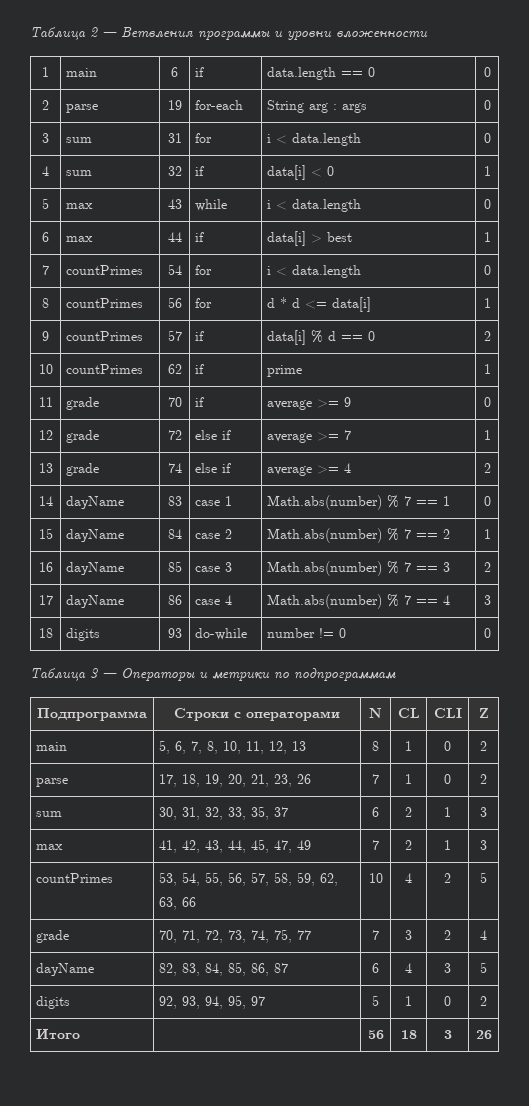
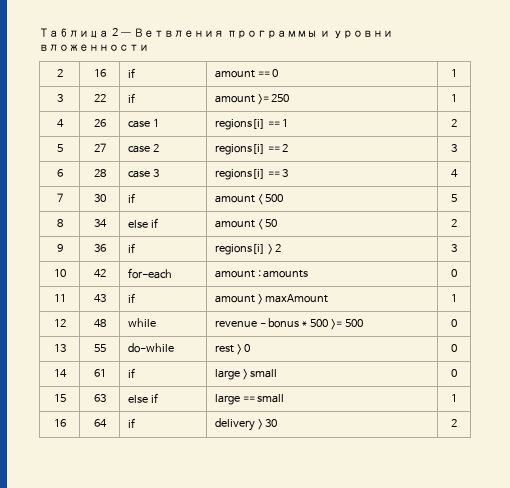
[42,67,49,77] [66,68,98,77] [171,67,178,77] [195,67,205,77] [267,67,376,80] [483,67,491,77] [42,100,49,110] [66,104,99,113] [167,100,182,110] [195,100,244,110] [267,100,368,113] [483,100,491,110] [42,133,49,143] [66,137,93,143] [167,133,182,143] [195,133,213,143] [267,133,362,146] [483,133,491,143] [42,166,49,176] [66,170,93,176] [167,166,182,176] [195,166,205,176] [267,165,335,180] [483,166,491,176] [42,198,49,209] [66,203,94,209] [167,199,182,209] [195,199,228,211] [267,199,362,212] [483,199,491,209] [42,232,49,242] [66,236,94,242] [167,232,182,242] [195,232,205,242] [267,231,353,246] [483,232,491,242] [42,265,49,275] [66,265,144,275] [167,264,182,275] [195,265,213,275] [267,265,362,278] [483,265,491,275] [42,298,49,308] [66,298,144,308] [167,297,182,308] [195,298,213,308] [267,297,372,312] [483,298,491,308] [42,331,49,341] [66,331,144,341] [167,330,182,341] [195,331,205,341] [267,330,376,345] [483,331,491,341] [38,364,53,374] [66,364,144,374] [167,364,182,374] [195,364,205,374] [267,365,303,377] [483,364,491,374] [38,397,53,407] [66,397,100,410] [167,397,182,407] [195,397,205,407] [267,397,352,410] [483,397,491,407] [38,430,53,440] [66,430,100,443] [167,430,182,440] [195,430,232,440] [267,430,352,443] [483,430,491,440] [38,463,53,473] [66,463,100,476] [167,463,182,473] [195,463,232,473] [267,463,352,476] [483,463,491,473] [38,496,53,506] [66,496,125,509] [167,496,182,506] [195,496,233,506] [267,495,451,510] [483,496,491,506] [38,528,53,539] [66,529,125,542] [167,529,182,539] [195,529,233,539] [267,528,451,543] [483,529,491,539] [38,562,53,572] [66,562,125,575] [167,561,182,572] [195,562,233,572] [267,561,451,576] [483,562,491,572] [38,595,53,605] [66,595,125,608] [167,595,182,605] [195,595,233,605] [267,594,451,609] [483,595,491,605] [38,628,53,638] [66,628,101,641] [167,628,182,638] [195,628,248,640] [267,628,347,638] [483,628,491,638] [30,668,396,682] [37,708,147,721] [174,708,340,721] [369,708,382,718] [397,708,420,718] [433,708,462,718] [478,708,489,718] [36,742,68,751] [159,740,307,754] [372,741,379,751] [405,741,412,751] [444,741,451,751] [480,741,487,751] [36,778,69,787] [159,774,312,787] [372,774,379,784] [405,774,412,784] [444,774,451,784] [480,774,487,784] [36,811,63,817] [159,806,289,820] [372,807,379,817] [405,807,412,817] [444,807,451,817] [480,807,487,817] [36,844,64,850] [159,839,312,853] [372,840,379,850] [405,840,412,850] [444,840,451,850] [480,840,487,850] [36,873,114,883] [159,872,339,886] [159,897,197,910] [368,873,383,883] [405,873,412,883] [444,873,451,883] [480,872,487,883] [36,930,70,943] [159,929,312,943] [372,930,379,940] [405,930,412,940] [444,930,451,940] [480,930,487,940] [36,963,95,976] [159,962,289,976] [372,963,379,973] [405,963,412,973] [444,963,451,973] [480,962,487,973] [36,996,71,1009] [159,995,266,1009] [372,995,379,1006] [405,996,412,1006] [444,996,451,1006] [480,996,487,1006] [36,1028,81,1039] [367,1030,384,1039] [400,1030,417,1039] [443,1030,452,1039] [475,1030,492,1039] 1 | main | 6 | if | data.length == 0 | 0 // 2 | parse | 19 | for-each | String arg : args | 0 // 3 | sum | 31 | for | i < data.length | 0 // 4 | sum | 32 | if | data[i] < 0 | 1 // 5 | max | 43 | while | i < data.length | 0 // 6 | max | 44 | if | data[i] > best | 1 // 7 | countPrimes | 54 | for | i < data.length | 0 // 8 | countPrimes | 56 | for | d * d <= data[i] | 1 // 9 | countPrimes | 57 | if | data[i] % d == 0 | 2 // 10 | countPrimes | 62 | if | prime | 1 // 11 | grade | 70 | if | average >= 9 | 0 // 12 | grade | 72 | else if | average >= 7 | 1 // 13 | grade | 74 | else if | average >= 4 | 2 // 14 | dayName | 83 | case 1 | Math.abs(number) % 7 == 1 | 0 // 15 | dayName | 84 | case 2 | Math.abs(number) % 7 == 2 | 1 // 16 | dayName | 85 | case 3 | Math.abs(number) % 7 == 3 | 2 // 17 | dayName | 86 | case 4 | Math.abs(number) % 7 == 4 | 3 // 18 | digits | 93 | do-while | number != 0 | 0 // Таблица 3 — Операторы и метрики по подпрограммам // Подпрограмма | Строки с операторами | N | CL | CLI | Z // main | 5, 6, 7, 8, 10, 11, 12, 13 | 8 | 1 | 0 | 2 // parse | 17, 18, 19, 20, 21, 23, 26 | 7 | 1 | 0 | 2 // sum | 30, 31, 32, 33, 35, 37 | 6 | 2 | 1 | 3 // max | 41, 42, 43, 44, 45, 47, 49 | 7 | 2 | 1 | 3 // countPrimes | 53, 54, 55, 56, 57, 58, 59, 62, 63, 66 | 10 | 4 | 2 | 5 // grade | 70, 71, 72, 73, 74, 75, 77 | 7 | 3 | 2 | 4 // dayName | 82, 83, 84, 85, 86, 87 | 6 | 4 | 3 | 5 // digits | 92, 93, 94, 95, 97 | 5 | 1 | 0 | 2 // Итого | | 56 | 18 | 3 | 26 -> [56,69,63,77] [93,69,106,77] [127,68,135,78] [214,69,279,78] [451,69,457,77] [56,94,63,102] [93,94,106,102] [127,93,135,103] [214,94,290,105] [451,94,457,102] [56,119,64,127] [93,119,106,127] [127,119,159,128] [214,119,289,130] [451,119,457,127] [56,144,63,152] [93,143,106,152] [127,144,159,153] [214,144,289,155] [451,144,457,152] [56,169,63,177] [93,169,106,177] [127,169,159,178] [214,169,289,180] [451,169,458,177] [56,193,63,202] [93,194,106,202] [127,193,135,203] [214,194,284,205] [451,194,457,202] [56,219,63,227] [93,219,107,227] [127,218,158,228] [214,219,278,230] [451,219,457,227] [56,244,63,252] [93,244,106,252] [127,243,135,253] [214,244,282,255] [451,244,457,252] [53,269,66,277] [93,269,106,277] [127,268,172,279] [214,270,309,278] [451,269,457,277] [53,294,66,302] [93,294,106,302] [127,293,135,303] [214,294,329,305] [451,294,457,302] [53,319,66,327] [93,319,106,327] [127,318,156,327] [214,318,364,330] [451,319,457,327] [53,344,66,352] [93,344,106,352] [127,343,174,353] [214,344,251,355] [451,344,457,352] [53,369,67,377] [93,369,106,377] [127,368,135,378] [214,369,278,380] [451,369,457,377] [53,394,66,402] [93,394,106,402] [127,393,158,403] [214,394,285,405] [451,394,457,402] [53,419,66,427] [93,419,107,427] [127,418,135,428] [214,418,278,431] [451,419,457,427] 2 | 16 | if | amount == 0 | 1 // 3 | 22 | if | amount >= 250 | 1 // 4 | 26 | case 1 | regions[i] == 1 | 2 // 5 | 27 | case 2 | regions[i] == 2 | 3 // 6 | 28 | case 3 | regions[i] == 3 | 4 // 7 | 30 | if | amount < 500 | 5 // 8 | 34 | else if | amount < 50 | 2 // 9 | 36 | if | regions[i] > 2 | 3 // 10 | 42 | for-each | amount : amounts | 0 // 11 | 43 | if | amount > maxAmount | 1 // 12 | 48 | while | revenue - bonus * 500 >= 500 | 0 // 13 | 55 | do-while | rest > 0 | 0 // 14 | 61 | if | large > small | 0 // 15 | 63 | else if | large == small | 1 // 16 | 64 | if | delivery > 30 | 2

